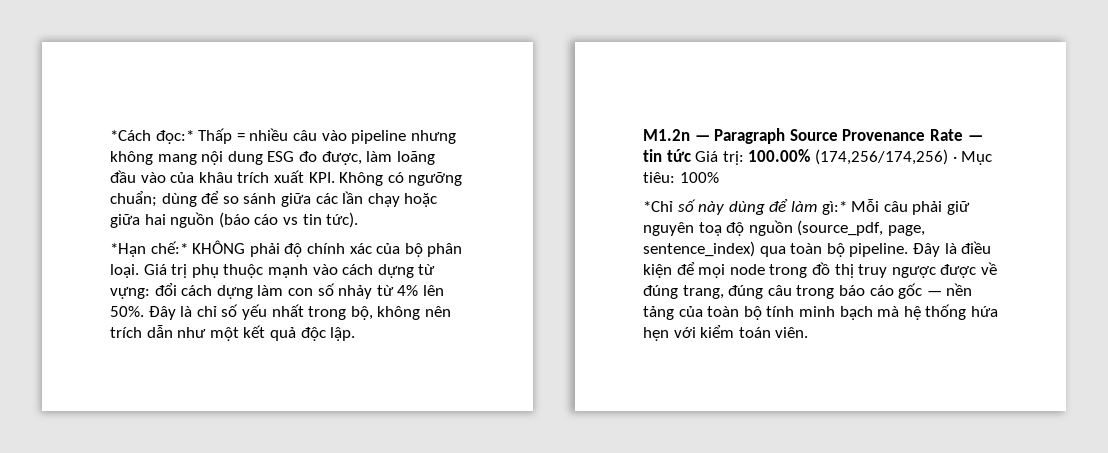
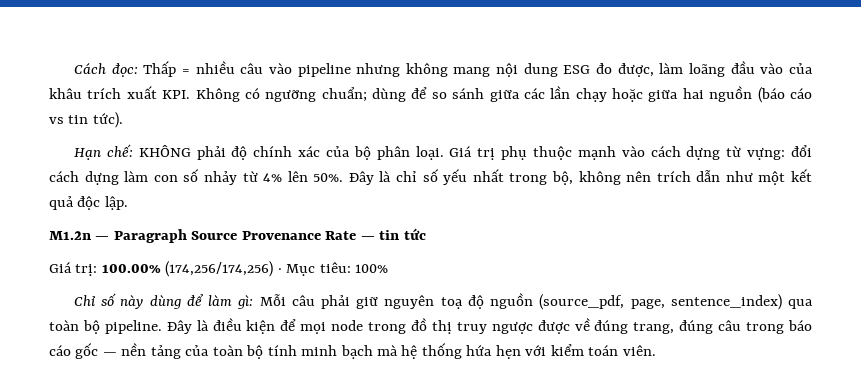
[110,130,194,144] *Cách đọc:* -> [73,63,138,77] Cách đọc:
[110,241,188,257] *Hạn chế:* -> [73,144,133,160] Hạn chế:
(691, 155) none -> (426, 234) //
[643,201,673,212] *Chỉ -> [73,295,96,306] Chỉ
[821,201,847,215] gì:* -> [237,295,254,309] gì:

